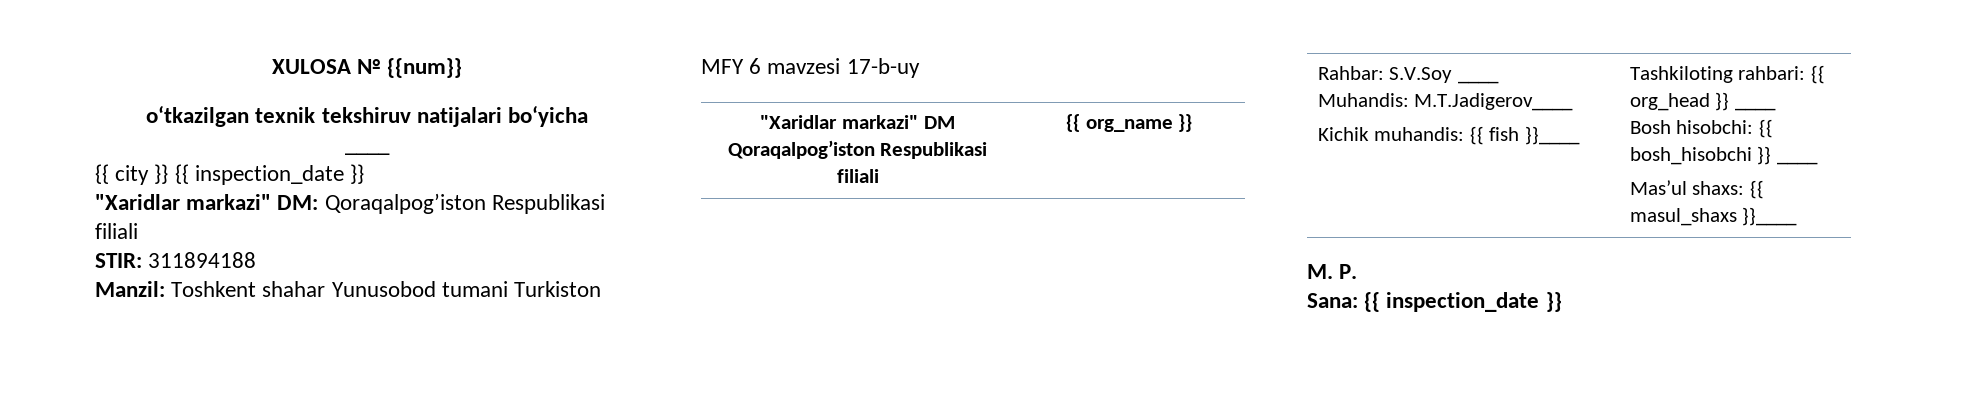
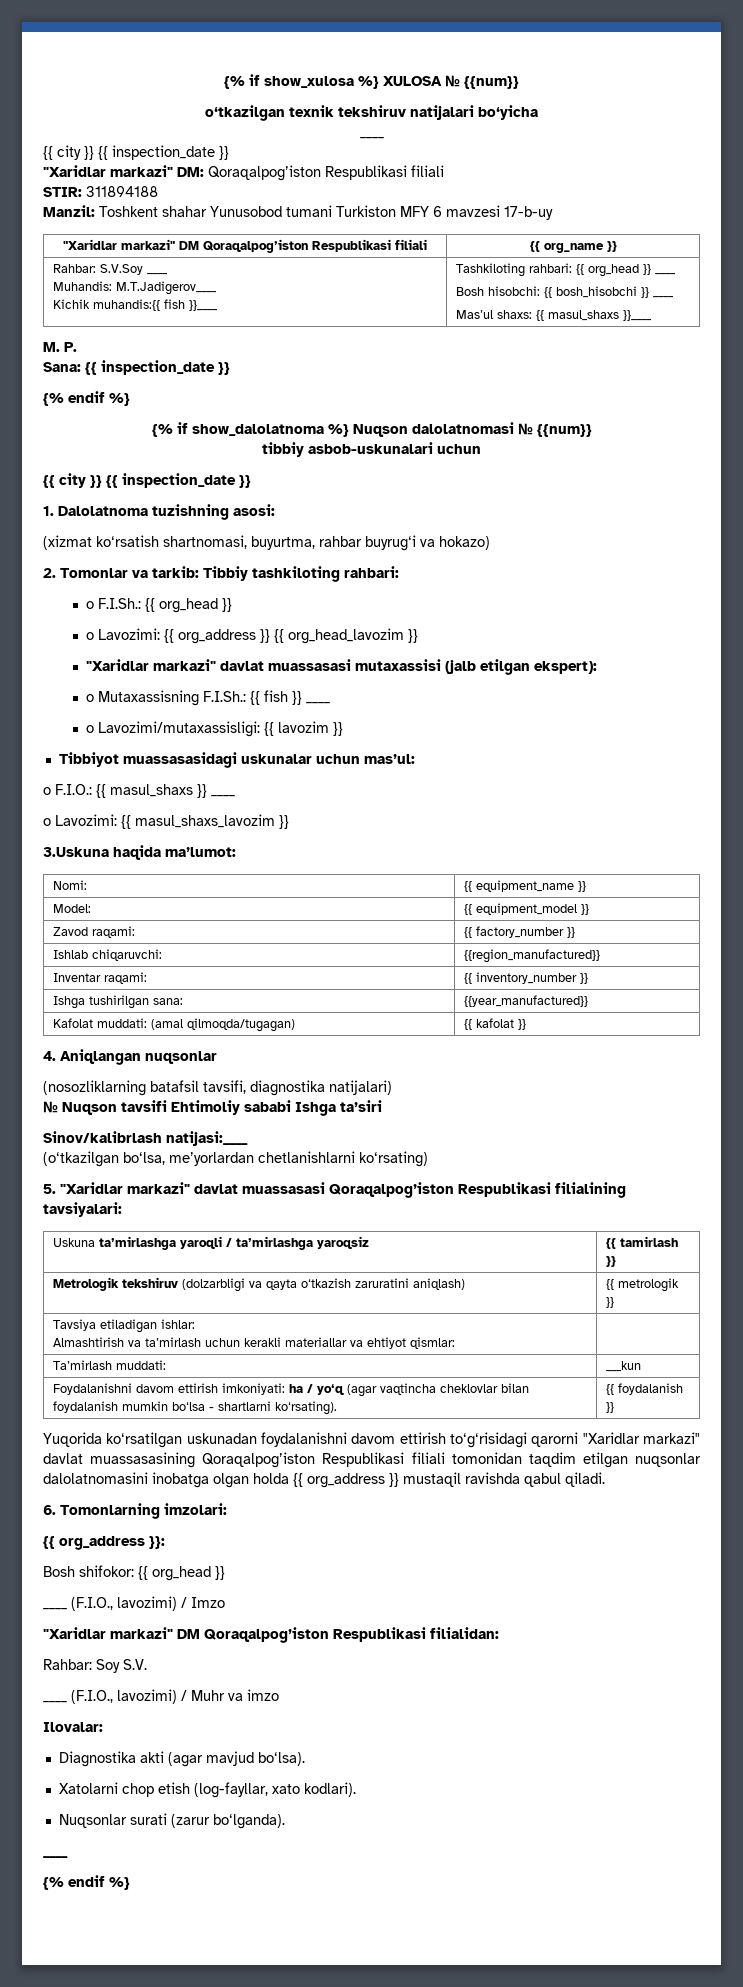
(271, 66) none -> [224,74,379,89] {% if show_xulosa %}
[1374,126,1484,145] muhandis: {{ -> [93,299,161,311] muhandis:{{
(1562, 302) none -> [43,391,130,406] [151,422,592,437] [262,442,481,457] [43,473,251,488] [43,504,275,520] [43,535,490,551] [43,566,399,582] [85,598,232,613] [85,628,418,644] [85,659,597,675] [85,690,330,706] [85,721,343,737] [58,752,415,768] [43,784,235,798] [43,814,289,829] [43,845,236,860] [53,880,88,890] [464,880,587,892] [53,904,92,913] [464,903,590,915] [53,926,136,938] [464,926,576,938] [53,949,163,961] [464,949,601,963] [53,972,148,984] [464,972,589,984] [53,995,184,1009] [464,995,589,1007] [53,1018,296,1032] [464,1018,527,1030] [43,1049,217,1065] [43,1080,392,1096] [43,1100,382,1116] [43,1131,248,1146] [43,1151,428,1167] [43,1182,626,1198] [43,1202,122,1217] [53,1236,370,1250] [606,1236,679,1249] [606,1256,617,1267] [53,1277,466,1292] [606,1278,680,1292] [606,1297,615,1308] [53,1319,196,1333] [53,1337,456,1349] [53,1360,167,1370] [606,1361,642,1372] [53,1383,530,1397] [53,1401,338,1415] [606,1383,684,1395] [606,1402,615,1413] [43,1432,700,1448] [43,1452,701,1468] [43,1472,605,1488] [43,1503,227,1519] [43,1536,165,1550] [43,1565,225,1581] [43,1596,225,1611] [43,1627,499,1643] [43,1659,147,1673] [43,1689,279,1704] [43,1722,103,1732] [58,1751,305,1767] [58,1782,356,1798] [58,1813,285,1829] [43,1856,68,1858] [43,1875,130,1890] // {% endif %} // {% if show_dalolatnoma %} Nuqson dalolatnomasi № {{num}} // tibbiy asbob-uskunalari uchun // {{ city }} {{ inspection_date }} // 1. Dalolatnoma tuzishning asosi: // (xizmat ko‘rsatish shartnomasi, buyurtma, rahbar buyrug‘i va hokazo) // 2. Tomonlar va tarkib: Tibbiy tashkiloting rahbari: // o F.I.Sh.: {{ org_head }} // o Lavozimi: {{ org_address }} {{ org_head_lavozim }} // "Xaridlar markazi" davlat muassasasi mutaxassisi (jalb etilgan ekspert): // o Mutaxassisning F.I.Sh.: {{ fish }} ____ // o Lavozimi/mutaxassisligi: {{ lavozim }} // Tibbiyot muassasasidagi uskunalar uchun mas’ul: // o F.I.O.: {{ masul_shaxs }} ____ // o Lavozimi: {{ masul_shaxs_lavozim }} // 3.Uskuna haqida ma’lumot: // Nomi: | {{ equipment_name }} // Model: | {{ equipment_model }} // Zavod raqami: | {{ factory_number }} // Ishlab chiqaruvchi: | {{region_manufactured}} // Inventar raqami: | {{ inventory_number }} // Ishga tushirilgan sana: | {{year_manufactured}} // Kafolat muddati: (amal qilmoqda/tugagan) | {{ kafolat }} // 4. Aniqlangan nuqsonlar // (nosozliklarning batafsil tavsifi, diagnostika natijalari) // № Nuqson tavsifi Ehtimoliy sababi Ishga ta’siri // Sinov/kalibrlash natijasi:____ // (o‘tkazilgan bo‘lsa, me’yorlardan chetlanishlarni ko‘rsating) // 5. "Xaridlar markazi" davlat muassasasi Qoraqalpog’iston Respublikasi filialining tavsiyalari: // Uskuna ta’mirlashga yaroqli / ta’mirlashga yaroqsiz | {{ tamirlash }} // Metrologik tekshiruv (dolzarbligi va qayta o‘tkazish zaruratini aniqlash) | {{ metrologik }} // Tavsiya etiladigan ishlar: // Almashtirish va ta’mirlash uchun kerakli materiallar va ehtiyot qismlar: | // Ta’mirlash muddati: | ___kun // Foydalanishni davom ettirish imkoniyati: ha / yo‘q (agar vaqtincha cheklovlar bilan foydalanish mumkin bo‘lsa - shartlarni ko‘rsating). | {{ foydalanish }} // Yuqorida ko‘rsatilgan uskunadan foydalanishni davom ettirish to‘g‘risidagi qarorni "Xaridlar markazi" davlat muassasasining Qoraqalpog’iston Respublikasi filiali tomonidan taqdim etilgan nuqsonlar dalolatnomasini inobatga olgan holda {{ org_address }} mustaqil ravishda qabul qiladi. // 6. Tomonlarning imzolari: // {{ org_address }}: // Bosh shifokor: {{ org_head }} // ____ (F.I.O., lavozimi) / Imzo // "Xaridlar markazi" DM Qoraqalpog’iston Respublikasi filialidan: // Rahbar: Soy S.V. // ____ (F.I.O., lavozimi) / Muhr va imzo // Ilovalar: // Diagnostika akti (agar mavjud bo‘lsa). // Xatolarni chop etish (log-fayllar, xato kodlari). // Nuqsonlar surati (zarur bo‘lganda). // ____ // {% endif %}

